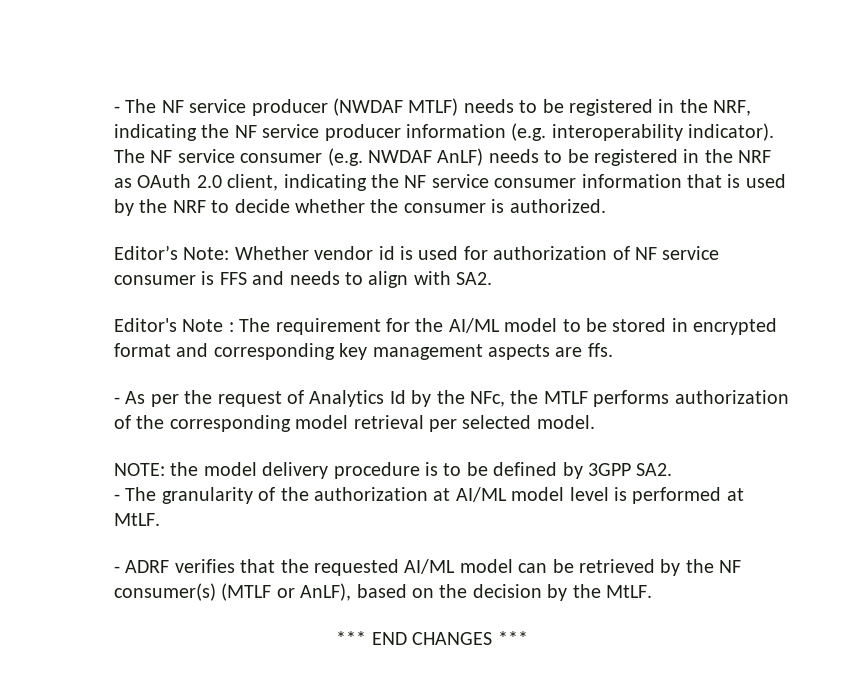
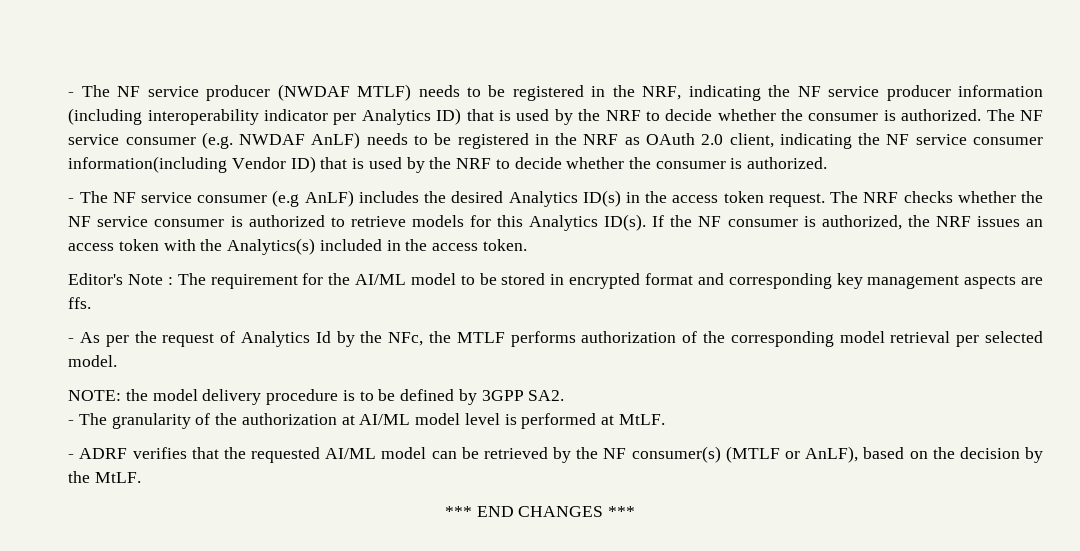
[511,123,775,141] (e.g. interoperability indicator). -> [68,108,982,125] (including interoperability indicator per Analytics ID) that is used by the NRF to decide whether the consumer is authorized.
[581,174,682,188] information -> [68,156,316,173] information(including Vendor ID)
[113,245,720,260] [113,271,493,288] Editor’s Note: Whether vendor id is used for authorization of NF service consumer is FFS and needs to align with SA2. -> [68,190,1044,207] [68,214,1043,231] [68,238,527,255] - The NF service consumer (e.g AnLF) includes the desired Analytics ID(s) in the access token request. The NRF checks whether the NF service consumer is authorized to retrieve models for this Analytics ID(s). If the NF consumer is authorized, the NRF issues an access token with the Analytics(s) included in the access token.

